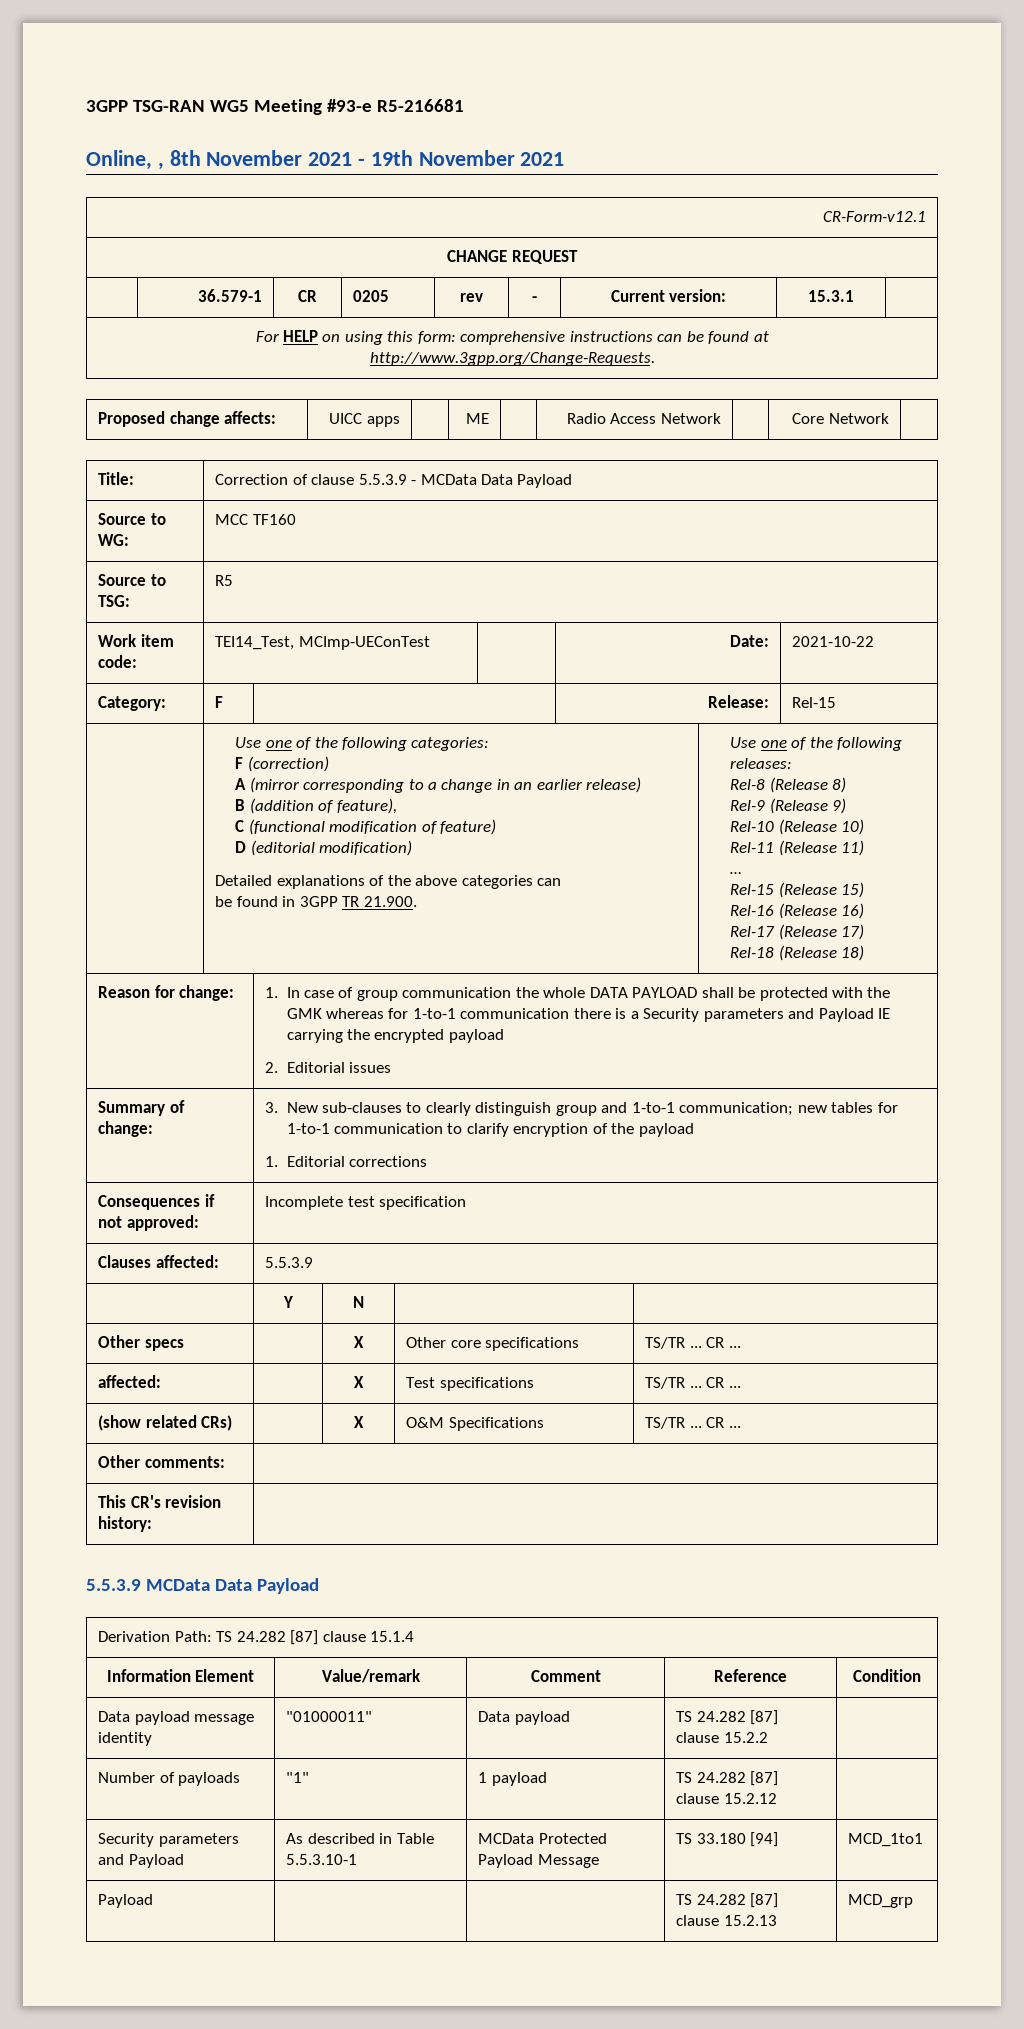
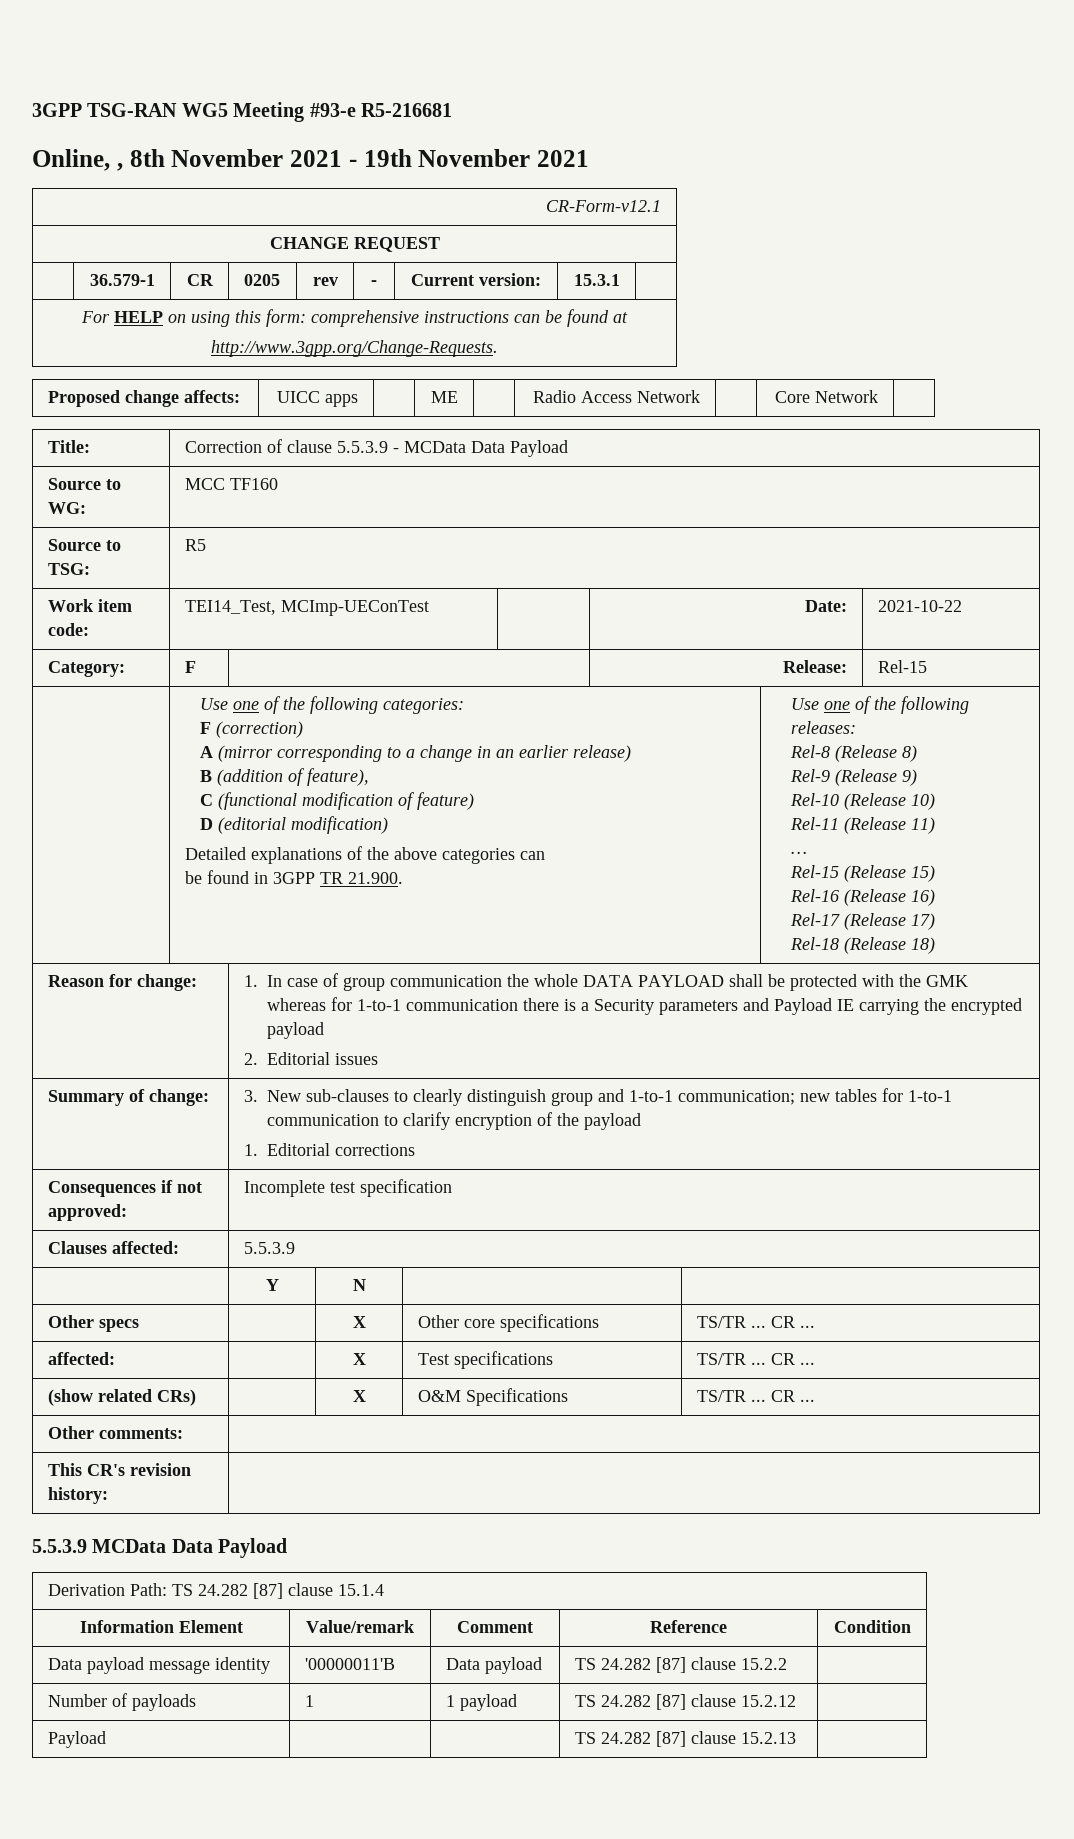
[286,1711,373,1722] "01000011" -> [304,1658,395,1670] '00000011'B
[286,1772,310,1783] "1" -> [304,1695,314,1707] 1
[98,1833,239,1847] [98,1854,184,1868] [286,1833,434,1844] [286,1854,358,1865] [478,1833,607,1844] [478,1854,599,1868] [676,1832,779,1847] [848,1833,924,1847] // Security parameters and Payload | As described in Table 5.5.3.10-1 | MCData Protected Payload Message | TS 33.180 [94] | MCD_1to1 -> (796, 1701) none
[848,1894,914,1908] MCD_grp -> (796, 1738) none

